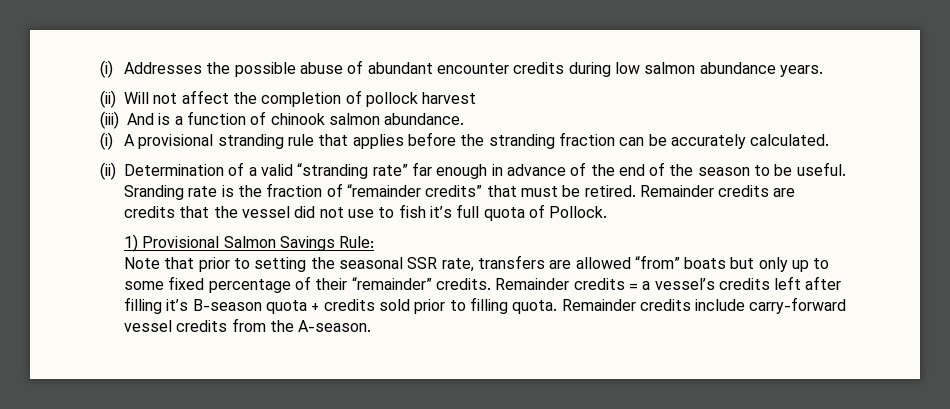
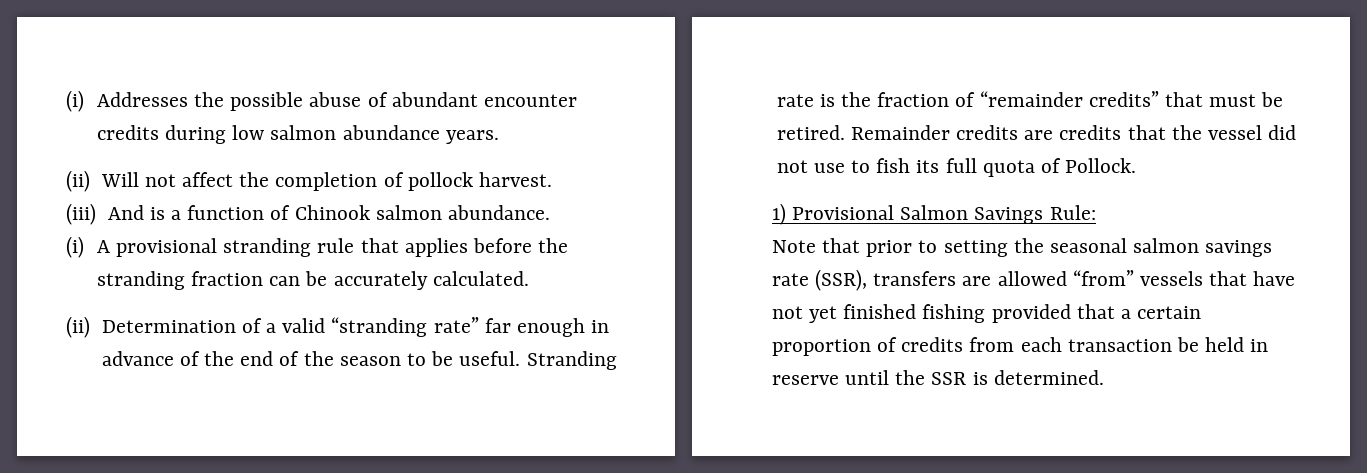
[422,92,477,104] harvest -> [478,172,552,187] harvest.
[270,113,325,125] chinook -> [294,205,370,220] Chinook
[124,185,184,200] Sranding -> [526,351,617,370] Stranding
[429,206,452,218] it’s -> [916,160,940,173] its
[407,255,830,272] [123,276,842,293] [123,297,847,314] [123,318,372,332] SSR rate, transfers are allowed “from” boats but only up to some fixed percentage of their “remainder” credits. Remainder credits = a vessel’s credits left after filling it’s B-season quota + credits sold prior to filling quota. Remainder credits include carry-forward vessel credits from the A-season. -> [1133,238,1273,257] [771,269,1296,291] [771,304,1202,323] [771,337,1269,356] [771,370,1104,385] salmon savings rate (SSR), transfers are allowed “from” vessels that have not yet finished fishing provided that a certain proportion of credits from each transaction be held in reserve until the SSR is determined.

